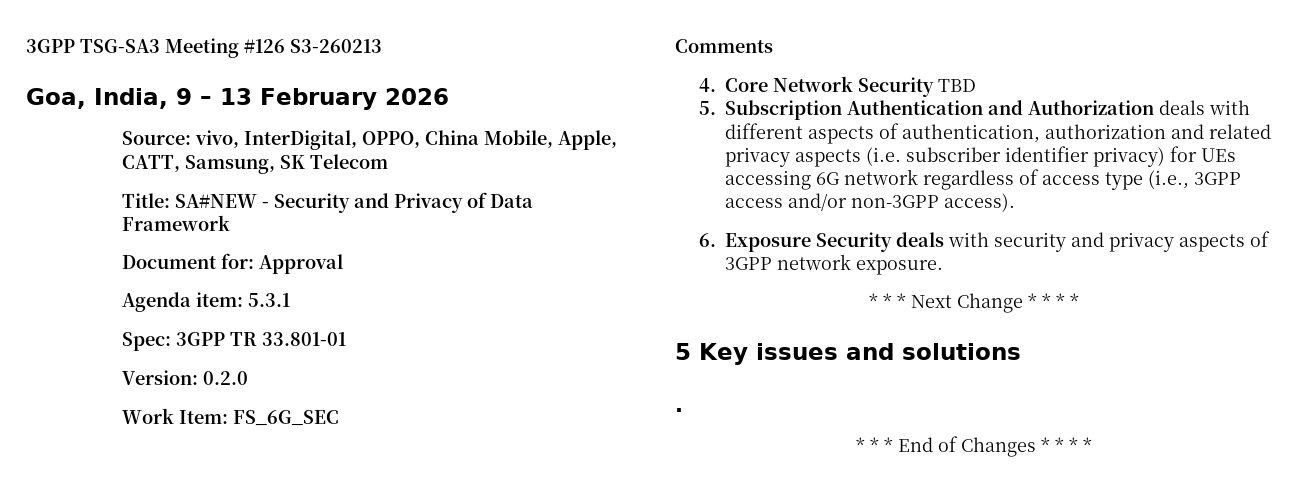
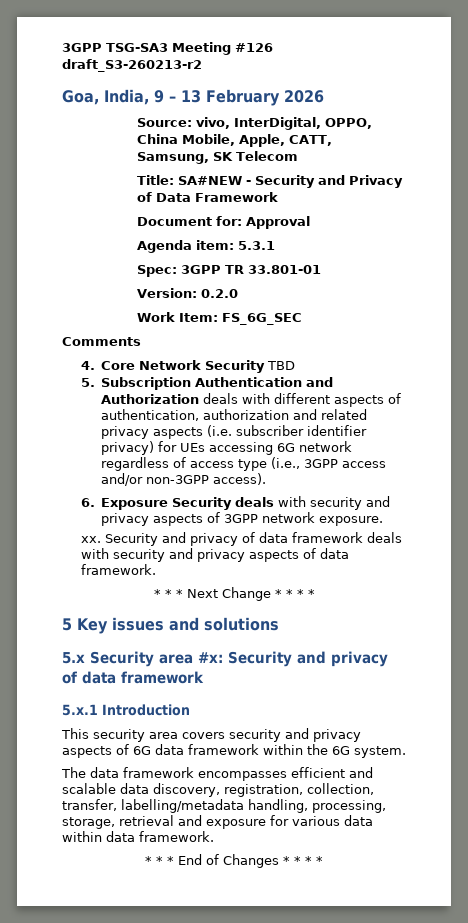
[290,39,382,53] S3-260213 -> [62,59,202,72] draft_S3-260213-r2
(944, 267) none -> [80,532,402,546] [80,548,349,562] [80,564,156,575] // xx. Security and privacy of data framework deals with security and privacy aspects of data framework.
[675,408,683,412] . -> [62,651,388,667] [62,671,204,684] [62,704,190,716] [61,728,361,742] [62,744,406,758] [61,767,373,781] [62,783,374,797] [62,799,386,813] [62,815,373,829] [62,831,214,842] 5.x Security area #x: Security and privacy of data framework // 5.x.1 Introduction // This security area covers security and privacy aspects of 6G data framework within the 6G system. // The data framework encompasses efficient and scalable data discovery, registration, collection, transfer, labelling/metadata handling, processing, storage, retrieval and exposure for various data within data framework.

